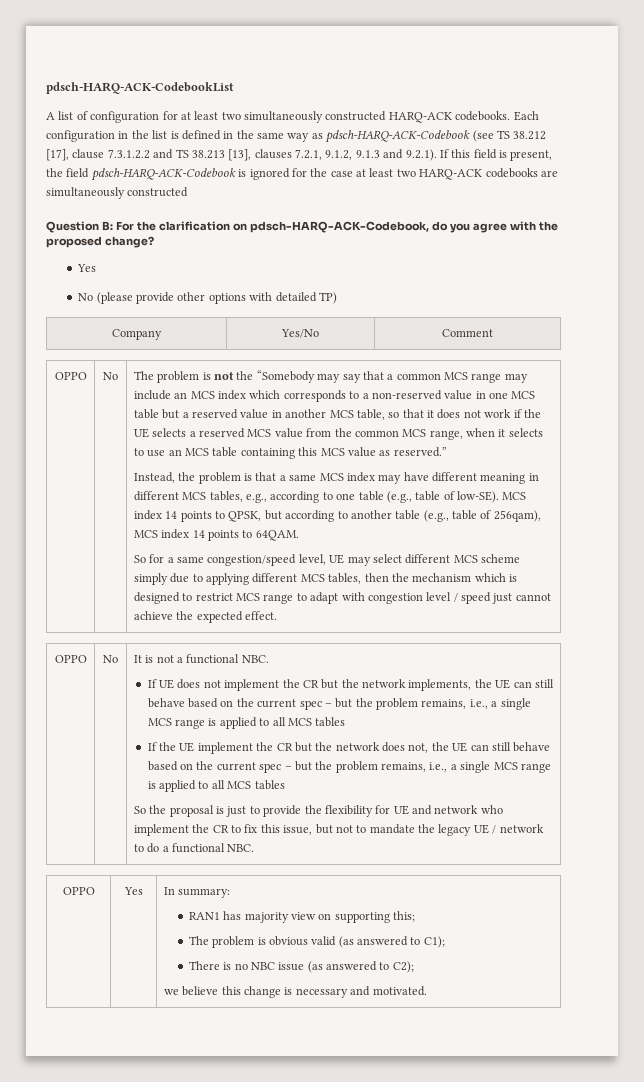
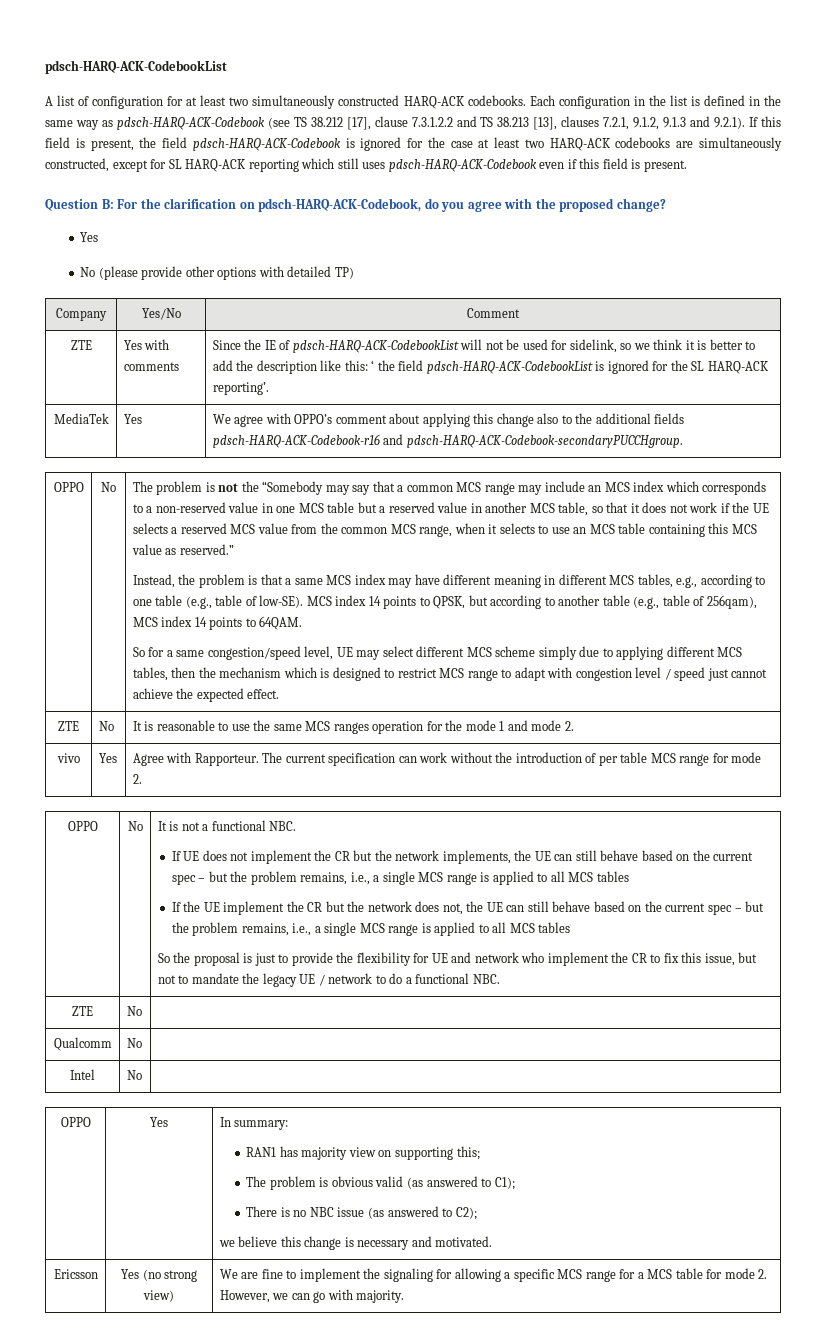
[127,187,189,197] constructed -> [45,158,687,172] constructed, except for SL HARQ-ACK reporting which still uses pdsch-HARQ-ACK-Codebook even if this field is present.
(493, 333) none -> [70,340,92,350] [123,339,170,350] [123,362,179,371] [212,339,756,353] [212,360,769,374] [212,382,269,395] [53,413,109,424] [123,414,142,424] [212,413,685,427] [212,434,683,448] // ZTE | Yes with comments | Since the IE of pdsch-HARQ-ACK-CodebookList will not be used for sidelink, so we think it is better to add the description like this: ‘ the field pdsch-HARQ-ACK-CodebookList is ignored for the SL HARQ-ACK reporting’. // MediaTek | Yes | We agree with OPPO’s comment about applying this change also to the additional fields pdsch-HARQ-ACK-Codebook-r16 and pdsch-HARQ-ACK-Codebook-secondaryPUCCHgroup.
(278, 615) none -> [58,721,79,731] [98,721,114,731] [132,720,574,734] [56,753,80,763] [98,753,117,763] [132,752,762,766] [132,774,142,784] // ZTE | No | It is reasonable to use the same MCS ranges operation for the mode 1 and mode 2. // vivo | Yes | Agree with Rapporteur. The current specification can work without the introduction of per table MCS range for mode 2.
(255, 848) none -> [72,1006,93,1016] [126,1006,142,1016] [53,1037,112,1051] [126,1038,142,1048] [70,1069,95,1080] [126,1070,142,1080] // ZTE | No | // Qualcomm | No | // Intel | No |
(427, 991) none -> [53,1269,98,1279] [120,1269,198,1282] [143,1290,174,1302] [219,1268,768,1282] [219,1289,405,1303] // Ericsson | Yes (no strong view) | We are fine to implement the signaling for allowing a specific MCS range for a MCS table for mode 2. However, we can go with majority.

